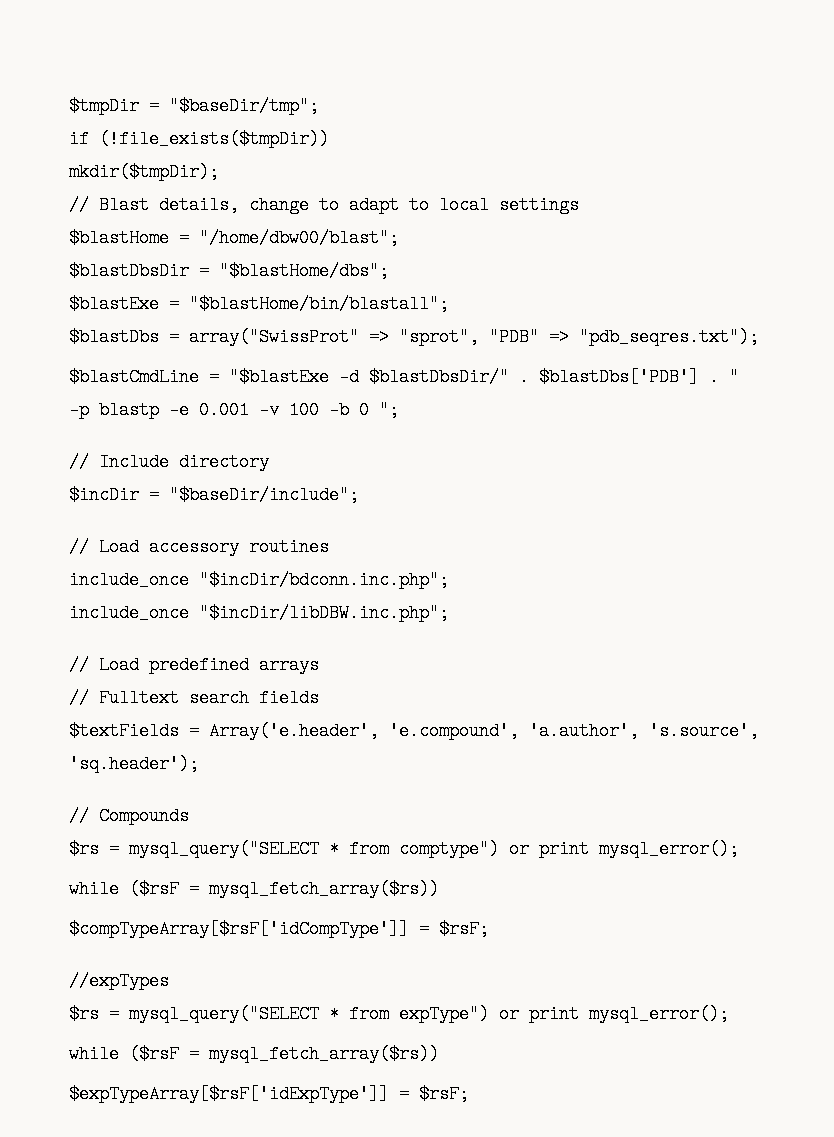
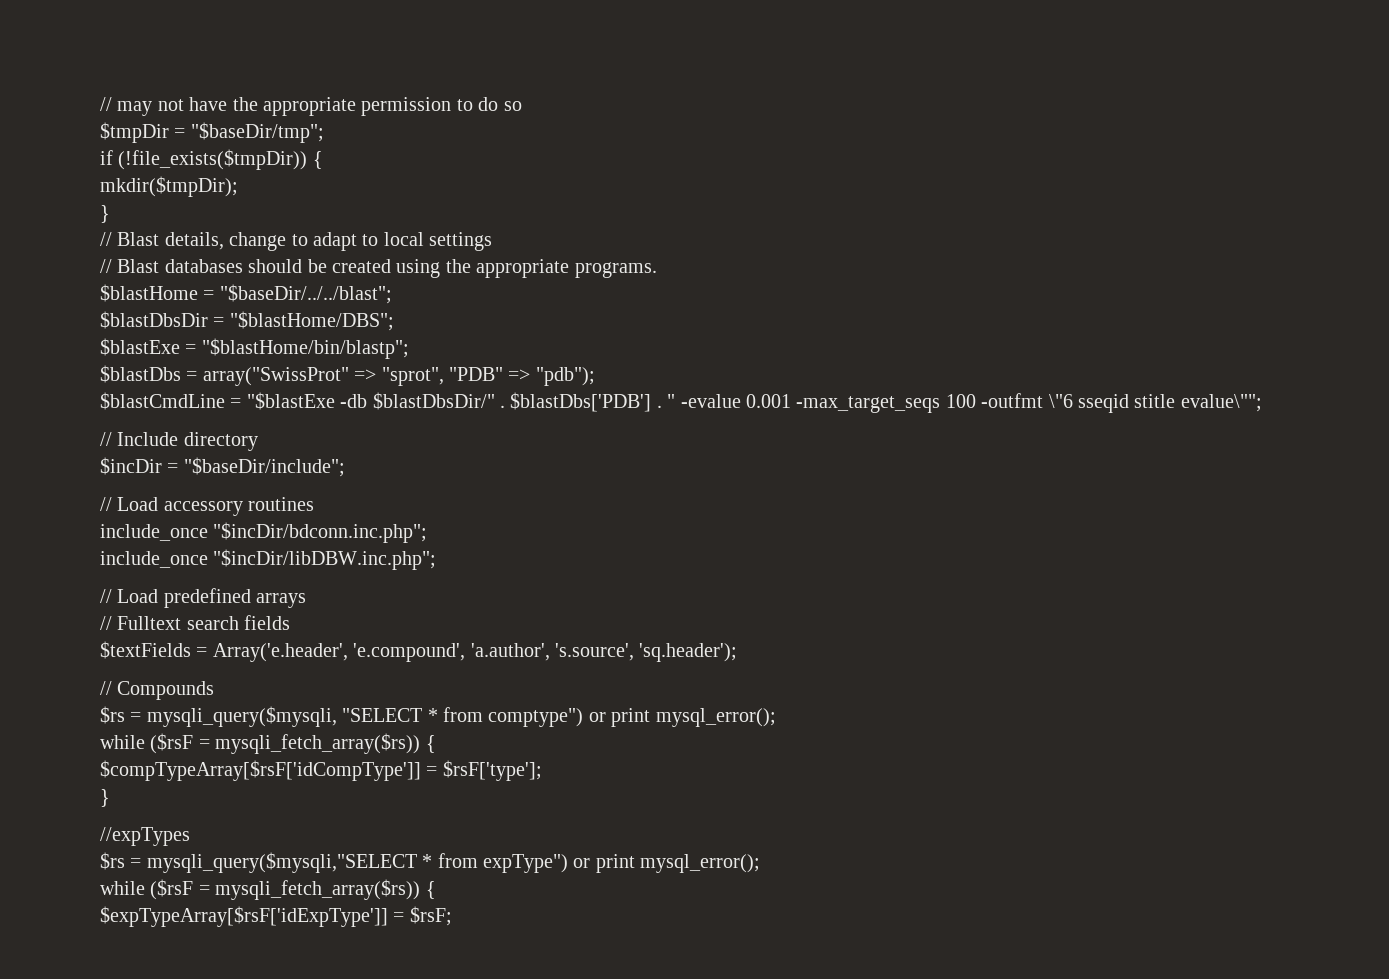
(69, 106) none -> [100,97,522,116] // may not have the appropriate permission to do so //
(329, 139) none -> [312,151,323,169] {
(219, 172) none -> [100,205,110,223] // }
(579, 205) none -> [100,259,657,278] // // Blast databases should be created using the appropriate programs.
[199,229,399,247] "/home/dbw00/blast"; -> [219,284,392,304] "$baseDir/../../blast";
[219,262,389,280] "$blastHome/dbs"; -> [229,311,394,331] "$blastHome/DBS";
[189,295,449,313] "$blastHome/bin/blastall"; -> [201,338,409,359] "$blastHome/bin/blastp";
[579,328,759,346] "pdb_seqres.txt"); -> [535,367,595,386] "pdb");
[339,368,359,386] -d -> [340,394,368,408] -db
[69,401,399,419] -p blastp -e 0.001 -v 100 -b 0 "; -> [680,393,1262,413] -evalue 0.001 -max_target_seqs 100 -outfmt \"6 sseqid stitle evalue\"";
[129,840,319,858] mysql_query("SELECT -> [146,706,423,727] mysqli_query($mysqli, "SELECT
[209,880,439,898] mysql_fetch_array($rs)) -> [215,733,436,754] mysqli_fetch_array($rs)) {
[439,920,489,938] $rsF; -> [442,760,542,781] [100,789,110,807] $rsF['type']; // }
[129,1005,319,1023] mysql_query("SELECT -> [146,852,417,873] mysqli_query($mysqli,"SELECT
[209,1045,439,1063] mysql_fetch_array($rs)) -> [215,879,436,900] mysqli_fetch_array($rs)) {

